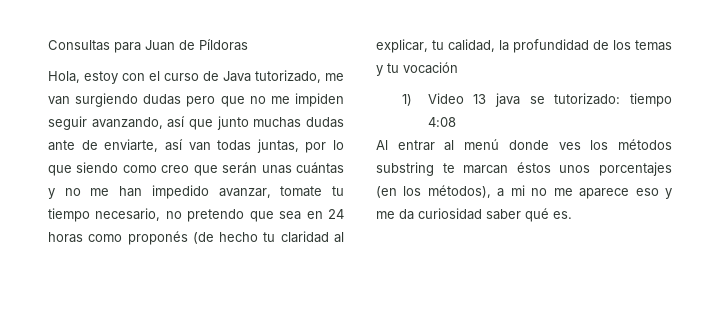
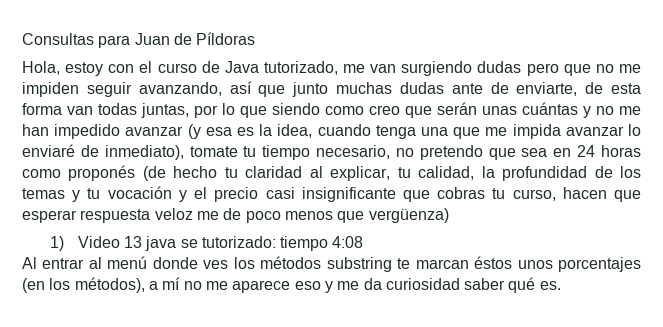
[164,139,183,151] así -> [585,82,641,94] [22,103,62,115] de esta forma
[218,188,271,198] avanzar, -> [125,124,641,139] [22,144,184,160] avanzar (y esa es la idea, cuando tenga una que me impida avanzar lo enviaré de inmediato),
(458, 68) none -> [178,187,641,202] [22,208,449,223] y el precio casi insignificante que cobras tu curso, hacen que esperar respuesta veloz me de poco menos que vergüenza)
[510,185,525,196] mi -> [162,277,181,290] mí

